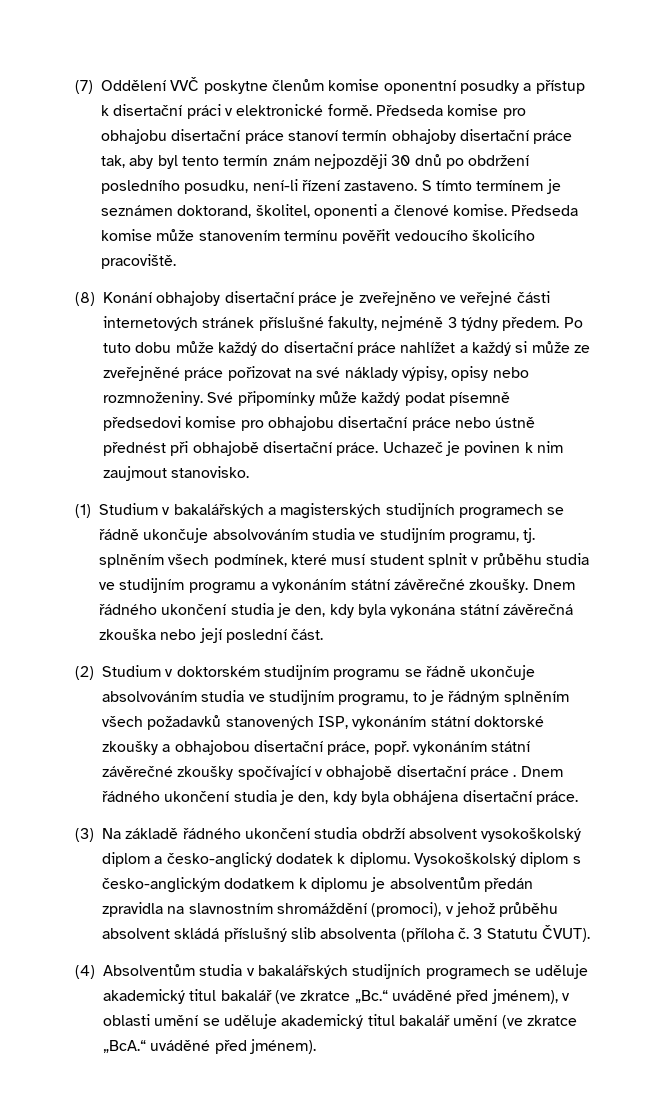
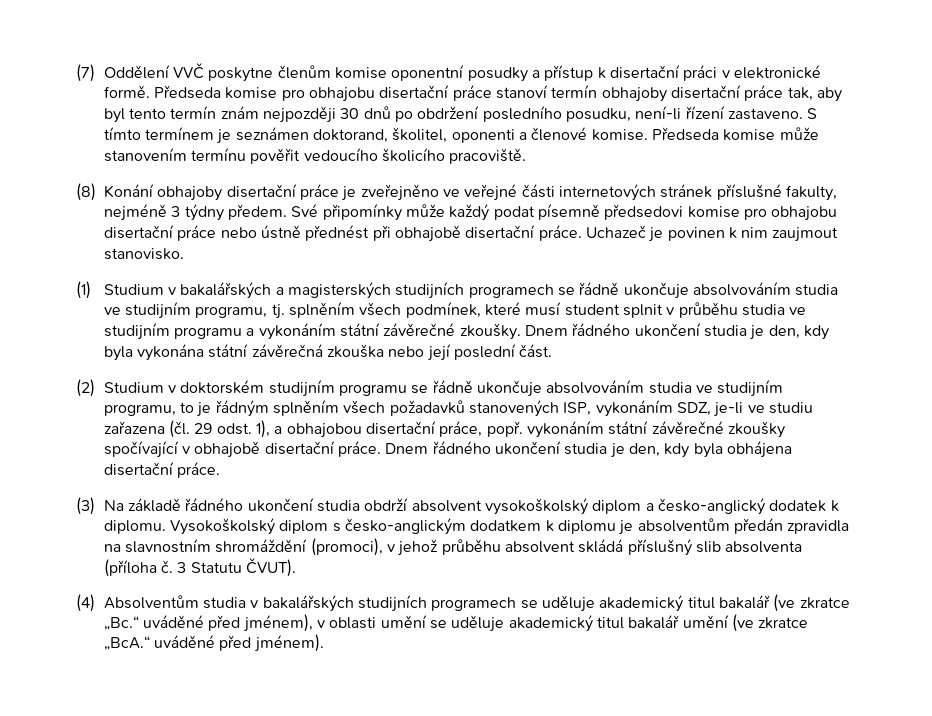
[563,317,583,328] [103,341,590,356] [103,366,529,381] [103,391,203,406] Po tuto dobu může každý do disertační práce nahlížet a každý si může ze zveřejněné práce pořizovat na své náklady výpisy, opisy nebo rozmnoženiny. -> (287, 212) none
[430,716,544,727] [102,741,158,755] státní doktorské zkoušky -> [677,402,814,417] [103,420,271,438] SDZ, je-li ve studiu zařazena (čl. 29 odst. 1),
[469,766,517,780] práce . -> [338,441,382,457] práce.

